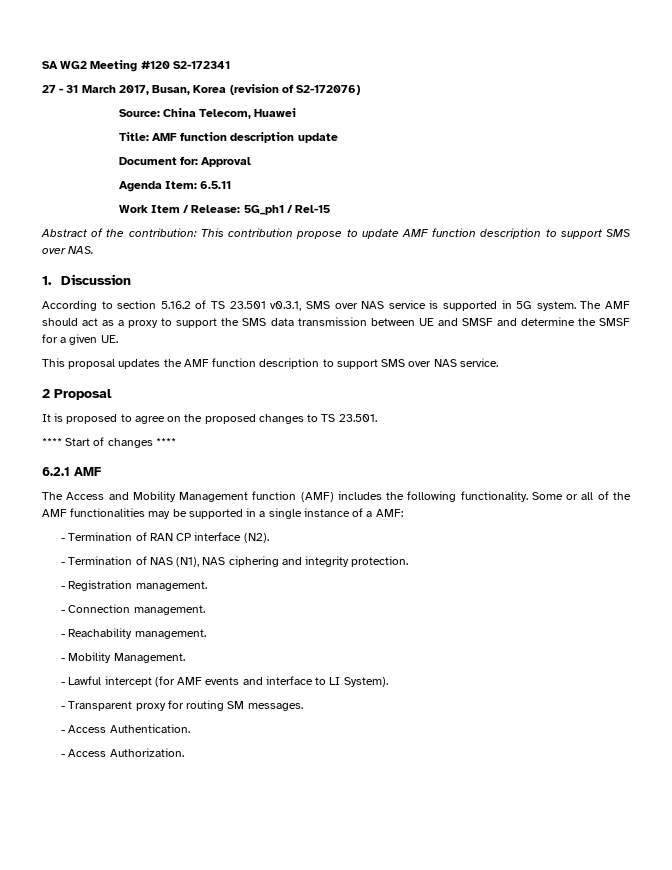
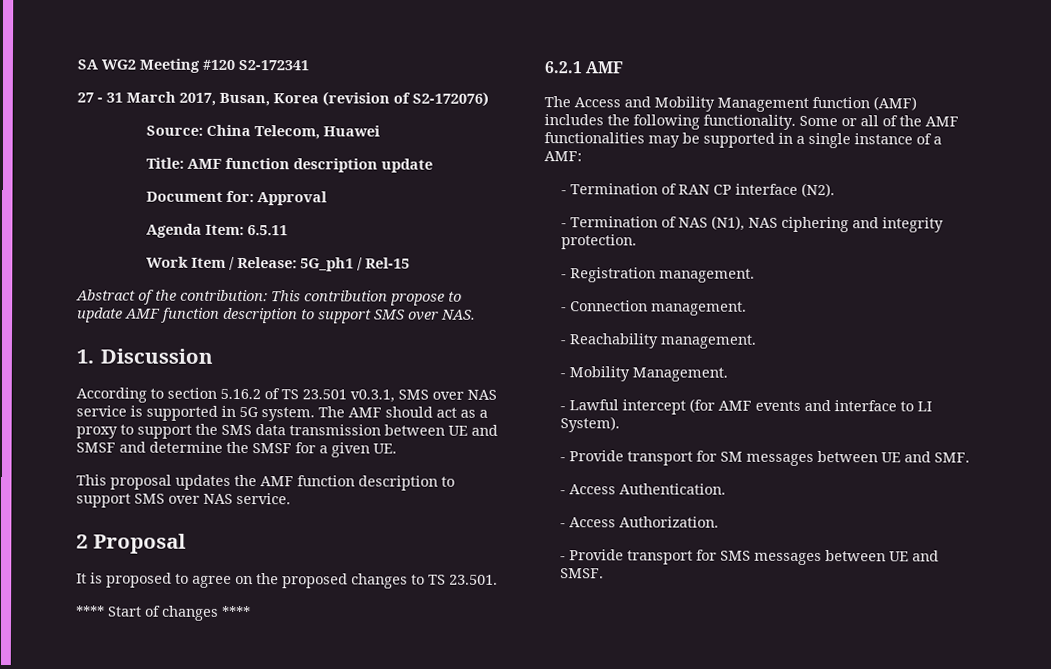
[68,700,303,711] Transparent proxy for routing SM messages. -> [569,450,971,467] Provide transport for SM messages between UE and SMF.
(184, 752) none -> [560,549,940,566] [560,568,605,579] // - Provide transport for SMS messages between UE and SMSF.

